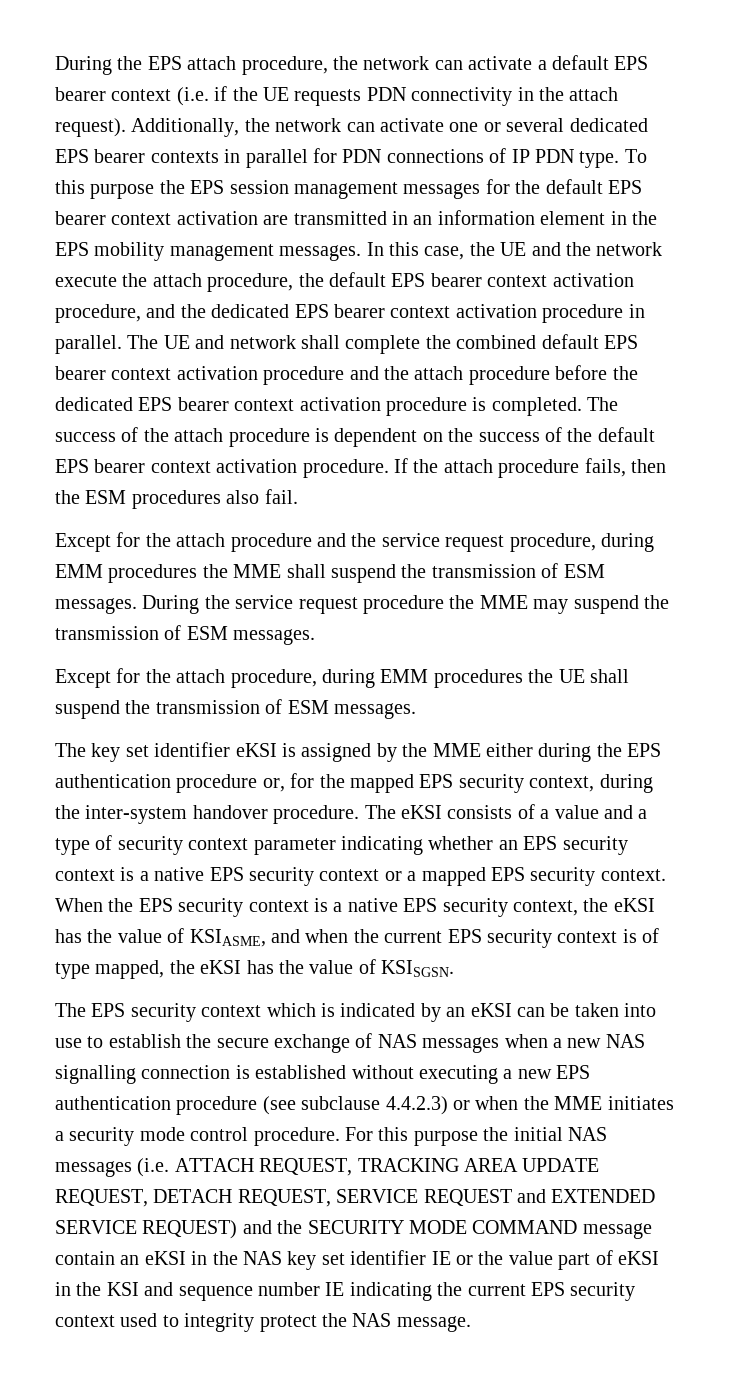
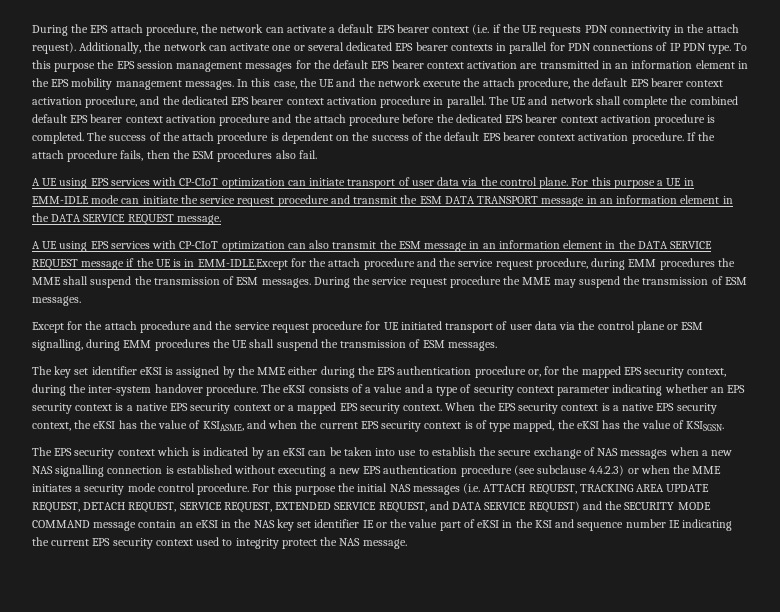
[55,533,111,552] Except -> [32,177,694,189] [32,195,733,207] [32,213,221,225] [32,240,713,252] [32,258,288,270] A UE using EPS services with CP-CIoT optimization can initiate transport of user data via the control plane. For this purpose a UE in EMM-IDLE mode can initiate the service request procedure and transmit the ESM DATA TRANSPORT message in an information element in the DATA SERVICE REQUEST message. // A UE using EPS services with CP-CIoT optimization can also transmit the ESM message in an information element in the DATA SERVICE REQUEST message if the UE is in EMM-IDLE.Except
[230,669,317,688] procedure, -> [139,321,704,333] [32,339,83,351] procedure and the service request procedure for UE initiated transport of user data via the control plane or ESM signalling,
[423,1189,656,1206] REQUEST and EXTENDED -> [223,501,483,513] REQUEST, EXTENDED SERVICE REQUEST, and DATA

